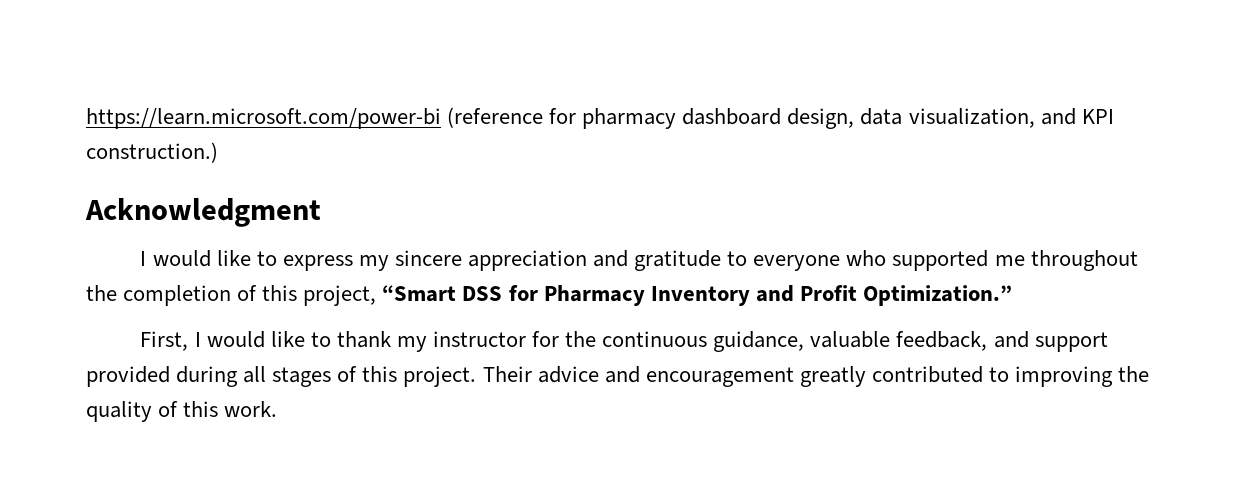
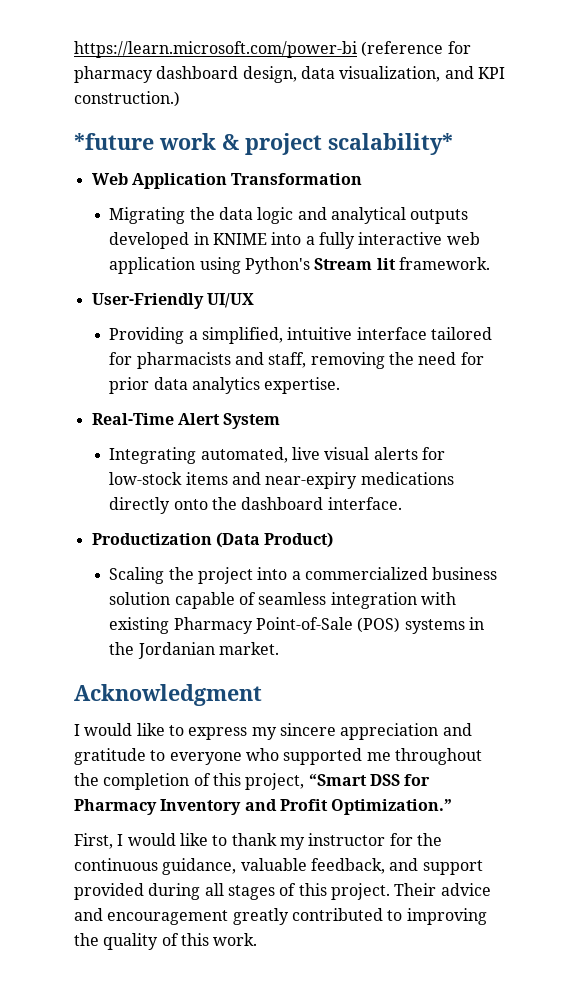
(218, 152) none -> [74,133,453,155] [91,173,363,189] [109,207,469,224] [109,232,480,249] [109,257,490,274] [91,293,254,309] [109,327,492,344] [109,352,484,369] [109,377,341,394] [91,413,281,429] [109,447,445,464] [109,472,454,489] [109,497,402,514] [91,532,334,548] [109,567,498,584] [109,592,456,609] [109,617,484,634] [109,642,279,659] // *future work & project scalability* // Web Application Transformation // Migrating the data logic and analytical outputs developed in KNIME into a fully interactive web application using Python's Stream lit framework. // User-Friendly UI/UX // Providing a simplified, intuitive interface tailored for pharmacists and staff, removing the need for prior data analytics expertise. // Real-Time Alert System // Integrating automated, live visual alerts for low-stock items and near-expiry medications directly onto the dashboard interface. // Productization (Data Product) // Scaling the project into a commercialized business solution capable of seamless integration with existing Pharmacy Point-of-Sale (POS) systems in the Jordanian market.

